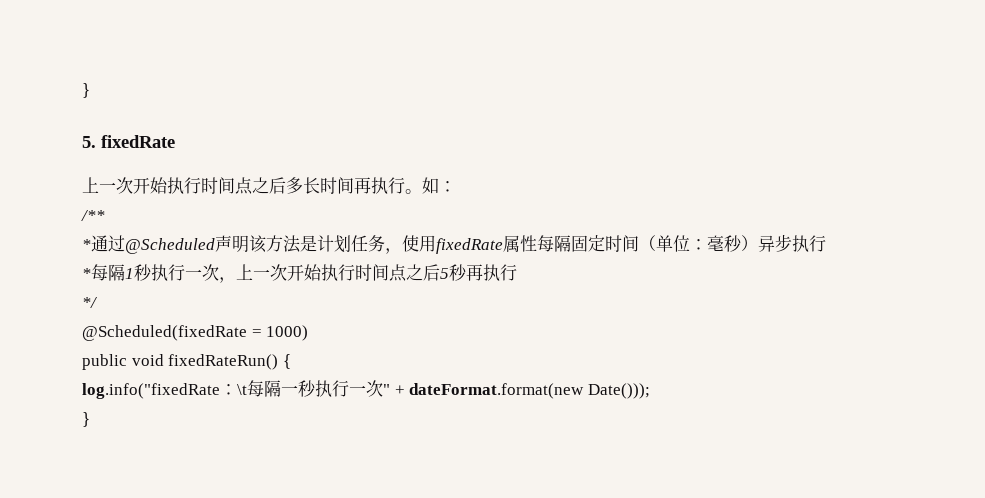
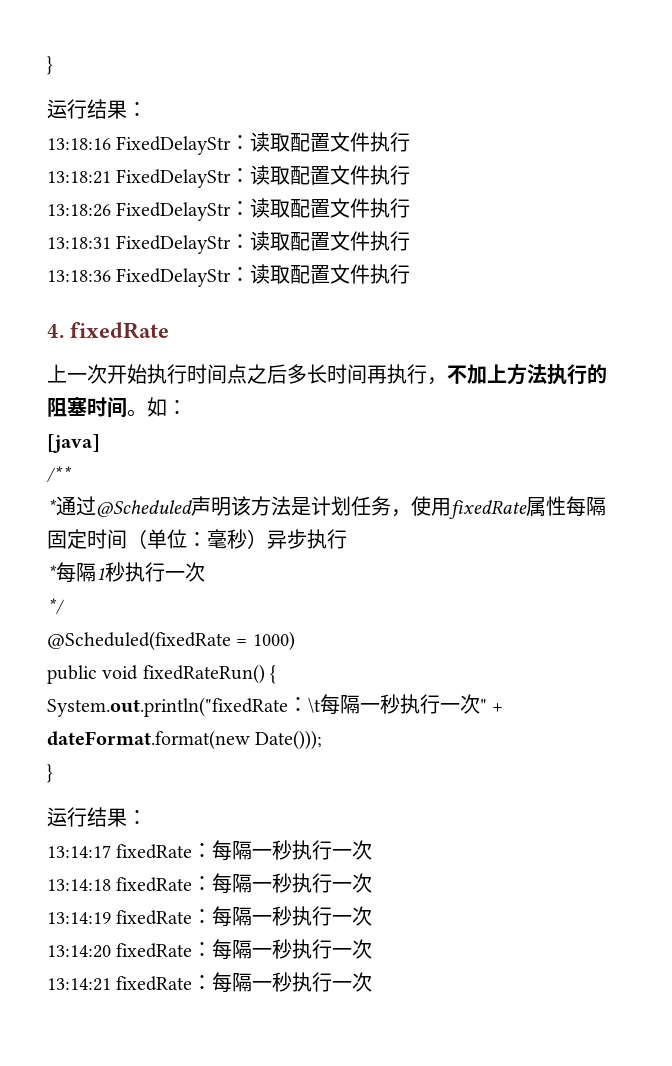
[82,83,90,98] [82,136,96,148] } // 5. -> [47,56,53,75] [47,99,147,119] [47,132,411,155] [47,165,411,188] [47,198,411,221] [47,231,411,254] [47,264,411,287] [47,324,64,338] } // 运行结果： // 13:18:16 FixedDelayStr：读取配置文件执行 // 13:18:21 FixedDelayStr：读取配置文件执行 // 13:18:26 FixedDelayStr：读取配置文件执行 // 13:18:31 FixedDelayStr：读取配置文件执行 // 13:18:36 FixedDelayStr：读取配置文件执行 // 4.
(405, 185) none -> [427,364,607,385] [47,397,127,418] ，不加上方法执行的阻塞时间
(456, 186) none -> [47,434,100,453] // [java]
[219,264,517,283] ，上一次开始执行时间点之后5秒再执行 -> (205, 572) none
[82,383,220,399] log.info("fixedRate -> [47,697,288,717] System.out.println("fixedRate
(90, 419) none -> [47,807,147,827] [47,840,373,861] [47,873,373,894] [47,906,373,927] [47,939,373,960] [47,972,373,993] // 运行结果： // 13:14:17 fixedRate：每隔一秒执行一次 // 13:14:18 fixedRate：每隔一秒执行一次 // 13:14:19 fixedRate：每隔一秒执行一次 // 13:14:20 fixedRate：每隔一秒执行一次 // 13:14:21 fixedRate：每隔一秒执行一次

